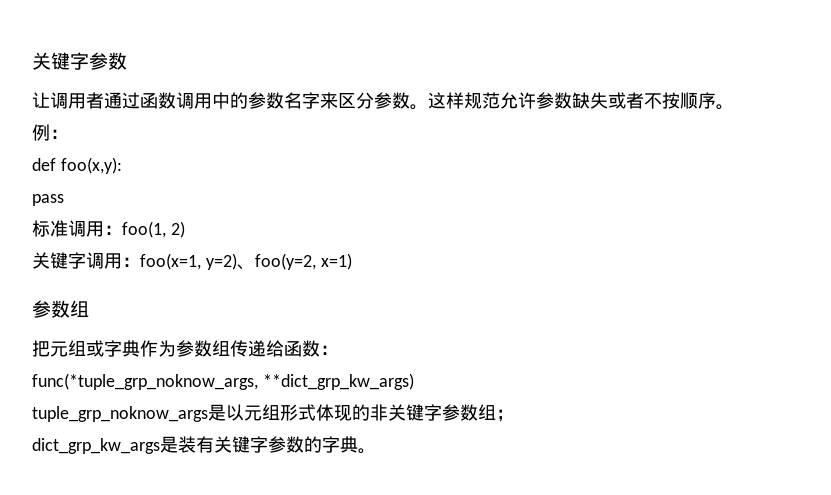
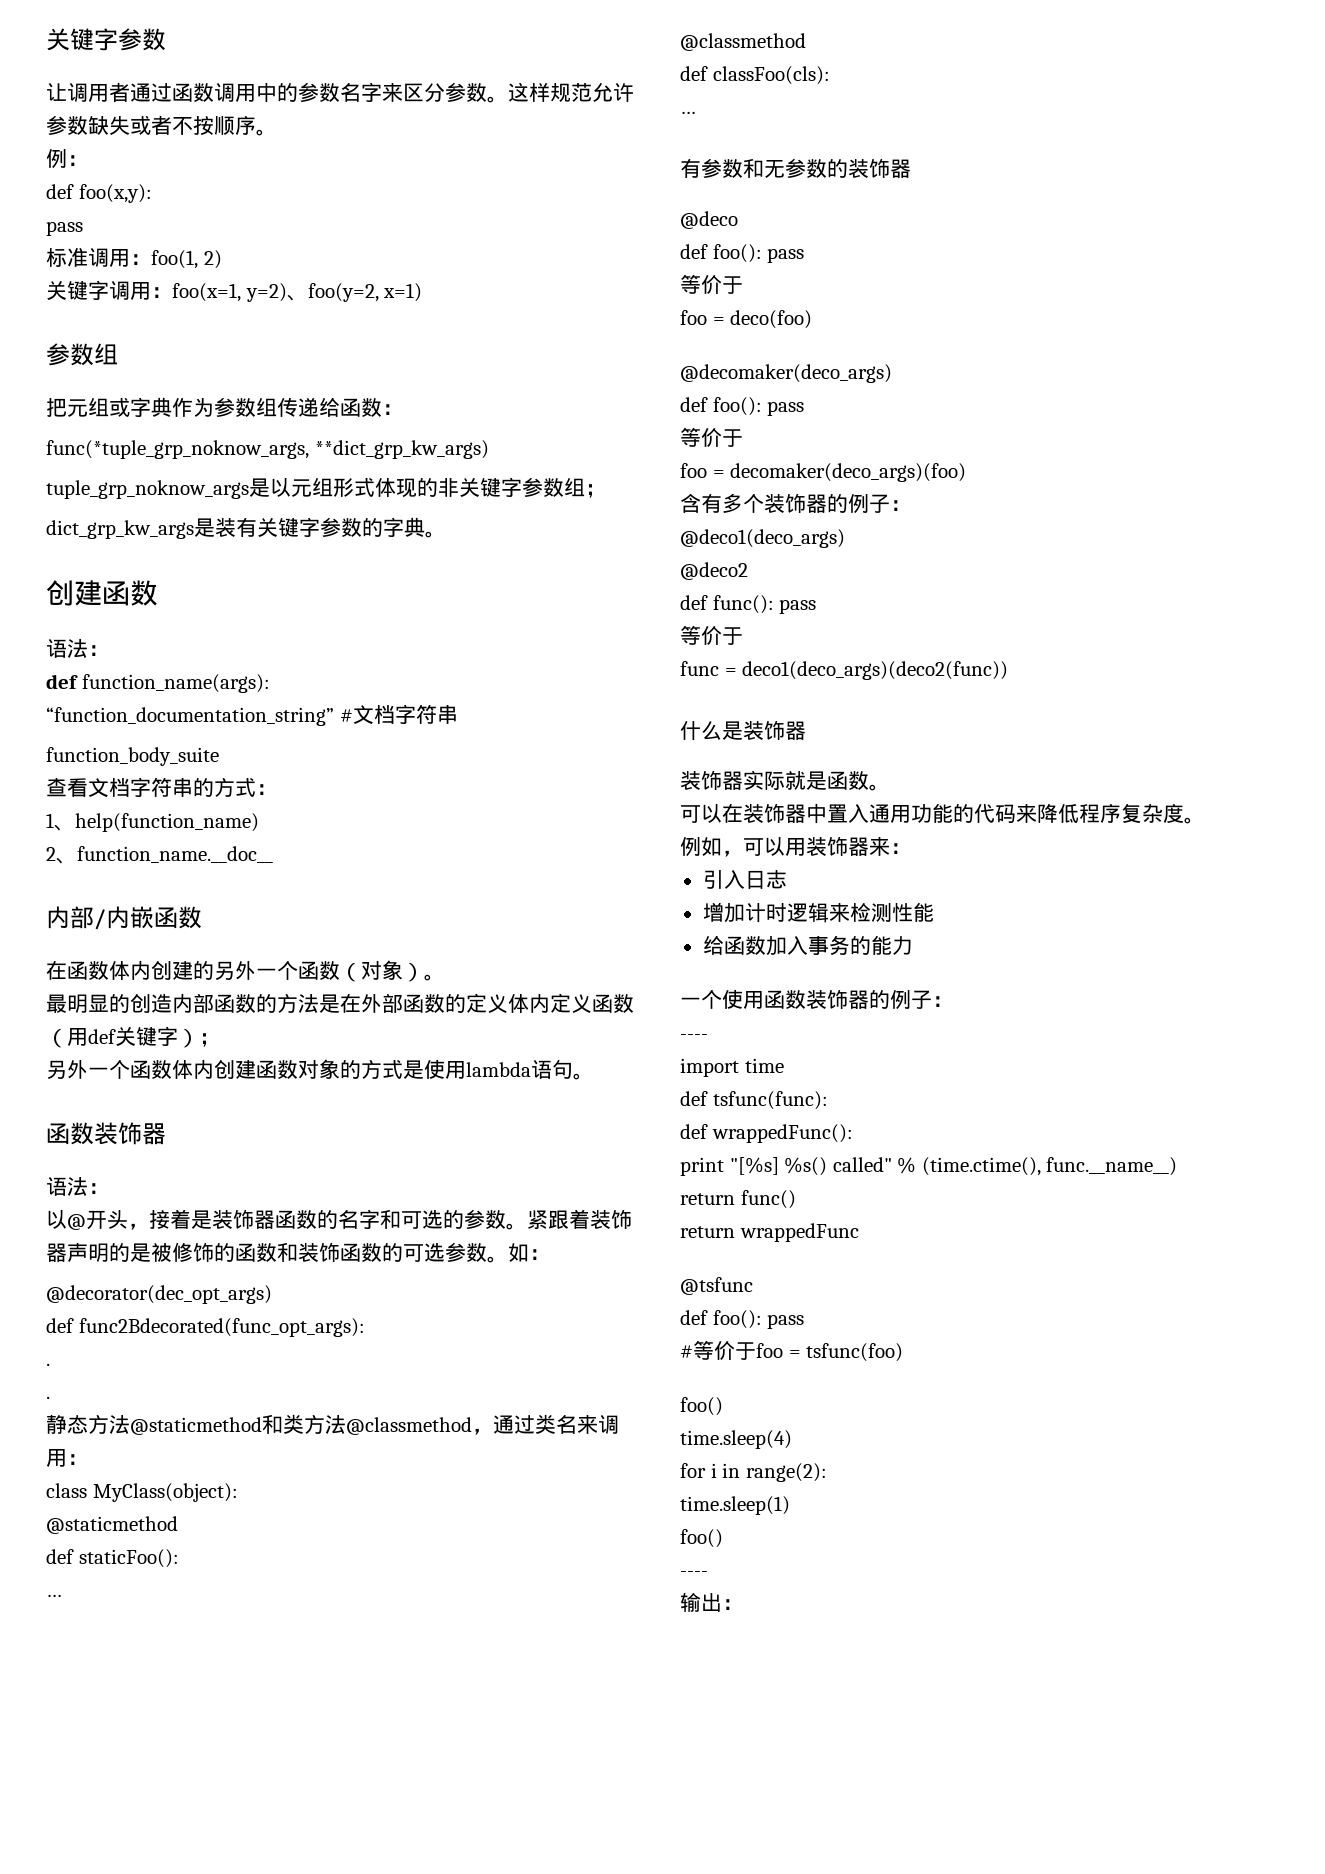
(376, 451) none -> [46,580,158,606] [46,639,109,658] [46,674,270,693] [46,704,458,726] [46,747,219,766] [46,777,277,798] [46,813,259,832] [46,846,273,864] [46,906,202,930] [46,960,445,982] [46,993,634,1013] [46,1026,220,1048] [46,1059,594,1080] [46,1122,166,1145] [46,1177,109,1196] [46,1209,632,1230] [46,1242,550,1263] [46,1285,272,1304] [46,1318,365,1337] [46,1363,50,1366] [46,1396,50,1399] [46,1414,619,1435] [46,1449,88,1467] [46,1483,238,1502] [46,1516,178,1534] [46,1549,179,1568] [46,1594,62,1597] [680,33,806,51] [680,66,830,85] [680,111,696,114] [680,158,911,178] [680,211,738,229] [680,244,805,263] [680,274,743,294] [680,310,813,329] [680,364,892,383] [680,397,805,416] [680,427,743,447] [680,463,967,482] [680,493,911,514] [680,529,845,548] [680,562,748,580] [680,595,817,614] [680,625,743,645] [680,661,1009,680] [680,720,806,741] [680,770,890,791] [680,803,1205,824] [680,836,911,857] [702,870,787,889] [702,902,934,923] [702,935,913,956] [680,989,953,1010] [680,1034,708,1040] [680,1058,784,1077] [680,1091,828,1110] [680,1124,853,1143] [680,1157,1178,1176] [680,1190,796,1209] [680,1223,859,1242] [680,1277,753,1295] [680,1310,805,1329] [680,1340,904,1362] [680,1397,723,1416] [680,1430,792,1449] [680,1463,827,1482] [680,1496,790,1515] [680,1529,723,1548] [680,1571,708,1577] [680,1592,743,1612] // 创建函数 // 语法： // def function_name(args): // “function_documentation_string” #文档字符串 // function_body_suite // 查看文档字符串的方式： // 1、help(function_name) // 2、function_name.__doc__ // 内部/内嵌函数 // 在函数体内创建的另外一个函数（对象）。 // 最明显的创造内部函数的方法是在外部函数的定义体内定义函数（用def关键字）； // 另外一个函数体内创建函数对象的方式是使用lambda语句。 // 函数装饰器 // 语法： // 以@开头，接着是装饰器函数的名字和可选的参数。紧跟着装饰器声明的是被修饰的函数和装饰函数的可选参数。如： // @decorator(dec_opt_args) // def func2Bdecorated(func_opt_args): // . // . // 静态方法@staticmethod和类方法@classmethod，通过类名来调用： // class MyClass(object): // @staticmethod // def staticFoo(): // … // @classmethod // def classFoo(cls): // … // 有参数和无参数的装饰器 // @deco // def foo(): pass // 等价于 // foo = deco(foo) // @decomaker(deco_args) // def foo(): pass // 等价于 // foo = decomaker(deco_args)(foo) // 含有多个装饰器的例子： // @deco1(deco_args) // @deco2 // def func(): pass // 等价于 // func = deco1(deco_args)(deco2(func)) // 什么是装饰器 // 装饰器实际就是函数。 // 可以在装饰器中置入通用功能的代码来降低程序复杂度。 // 例如，可以用装饰器来： // 引入日志 // 增加计时逻辑来检测性能 // 给函数加入事务的能力 // 一个使用函数装饰器的例子： // ---- // import time // def tsfunc(func): // def wrappedFunc(): // print "[%s] %s() called" % (time.ctime(), func.__name__) // return func() // return wrappedFunc // @tsfunc // def foo(): pass // #等价于foo = tsfunc(foo) // foo() // time.sleep(4) // for i in range(2): // time.sleep(1) // foo() // ---- // 输出：

